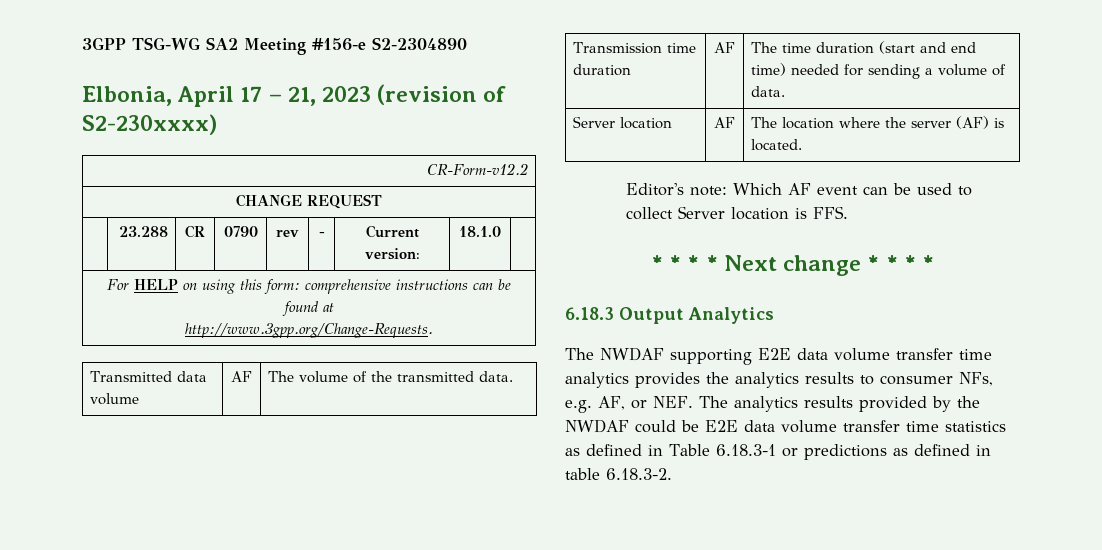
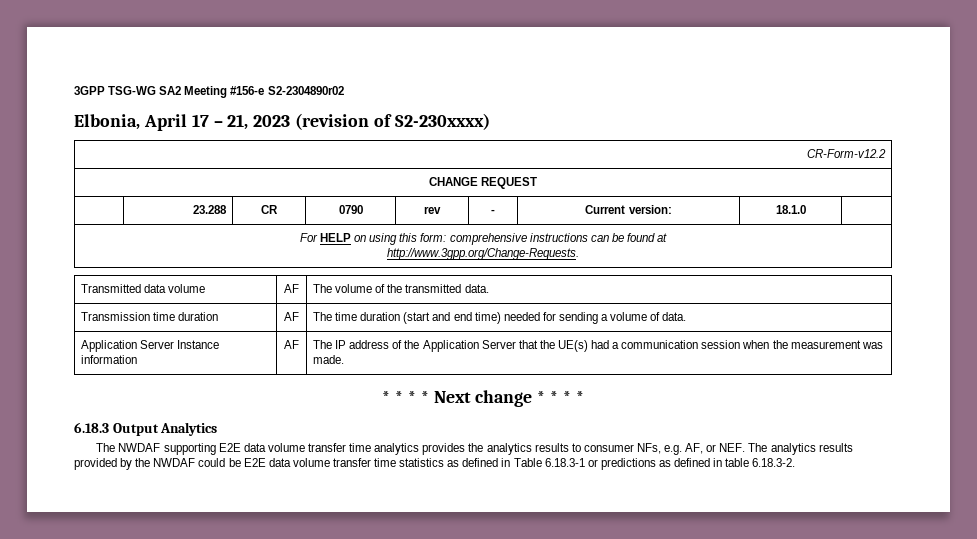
[372,37,467,50] S2-2304890 -> [267,86,344,95] S2-2304890r02
[572,116,672,129] [714,117,735,128] [750,116,1004,129] [750,139,802,151] [626,183,973,196] [626,206,849,220] Server location | AF | The location where the server (AF) is located. // Editor's note: Which AF event can be used to collect Server location is FFS. -> [80,340,220,352] [80,355,137,364] [284,340,299,349] [312,340,883,352] [312,355,344,364] Application Server Instance information | AF | The IP address of the Application Server that the UE(s) had a communication session when the measurement was made.

